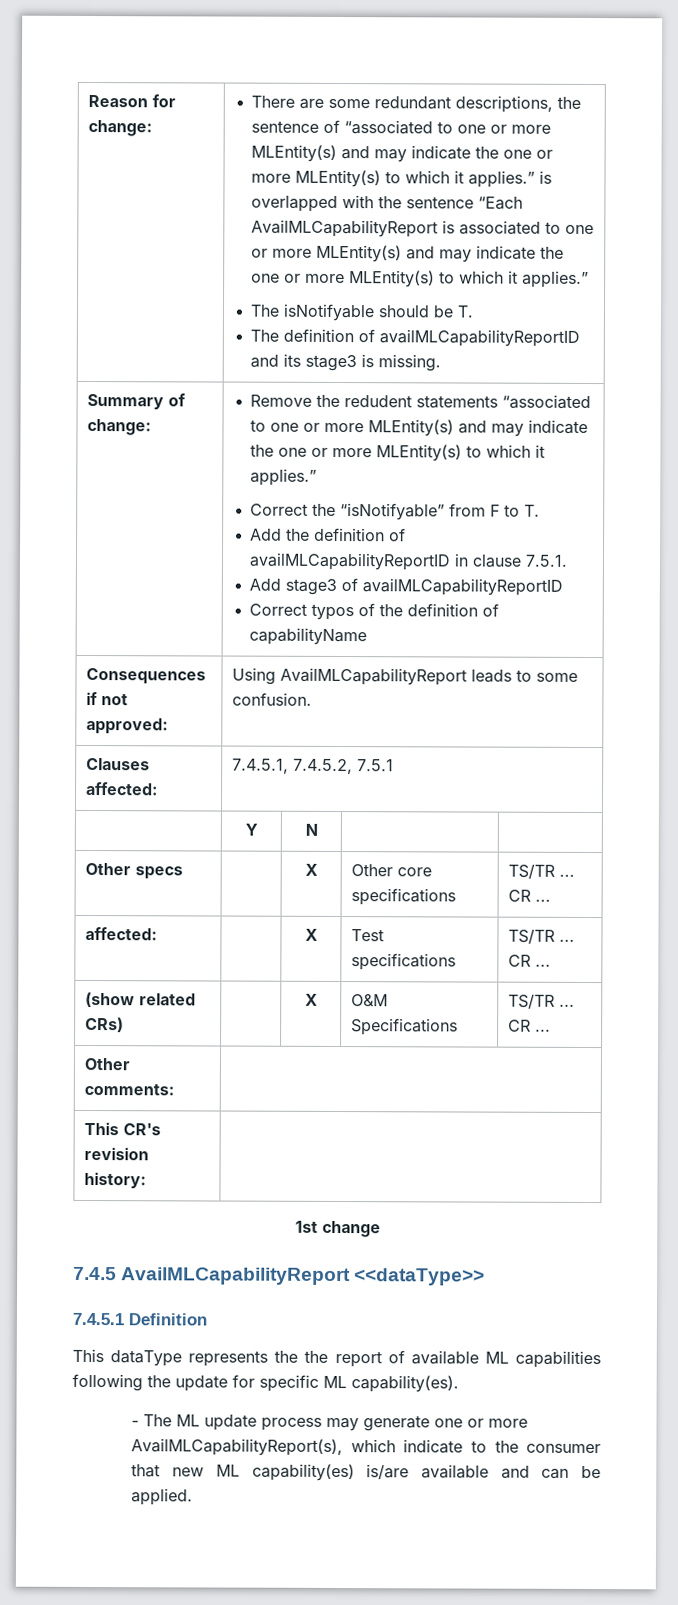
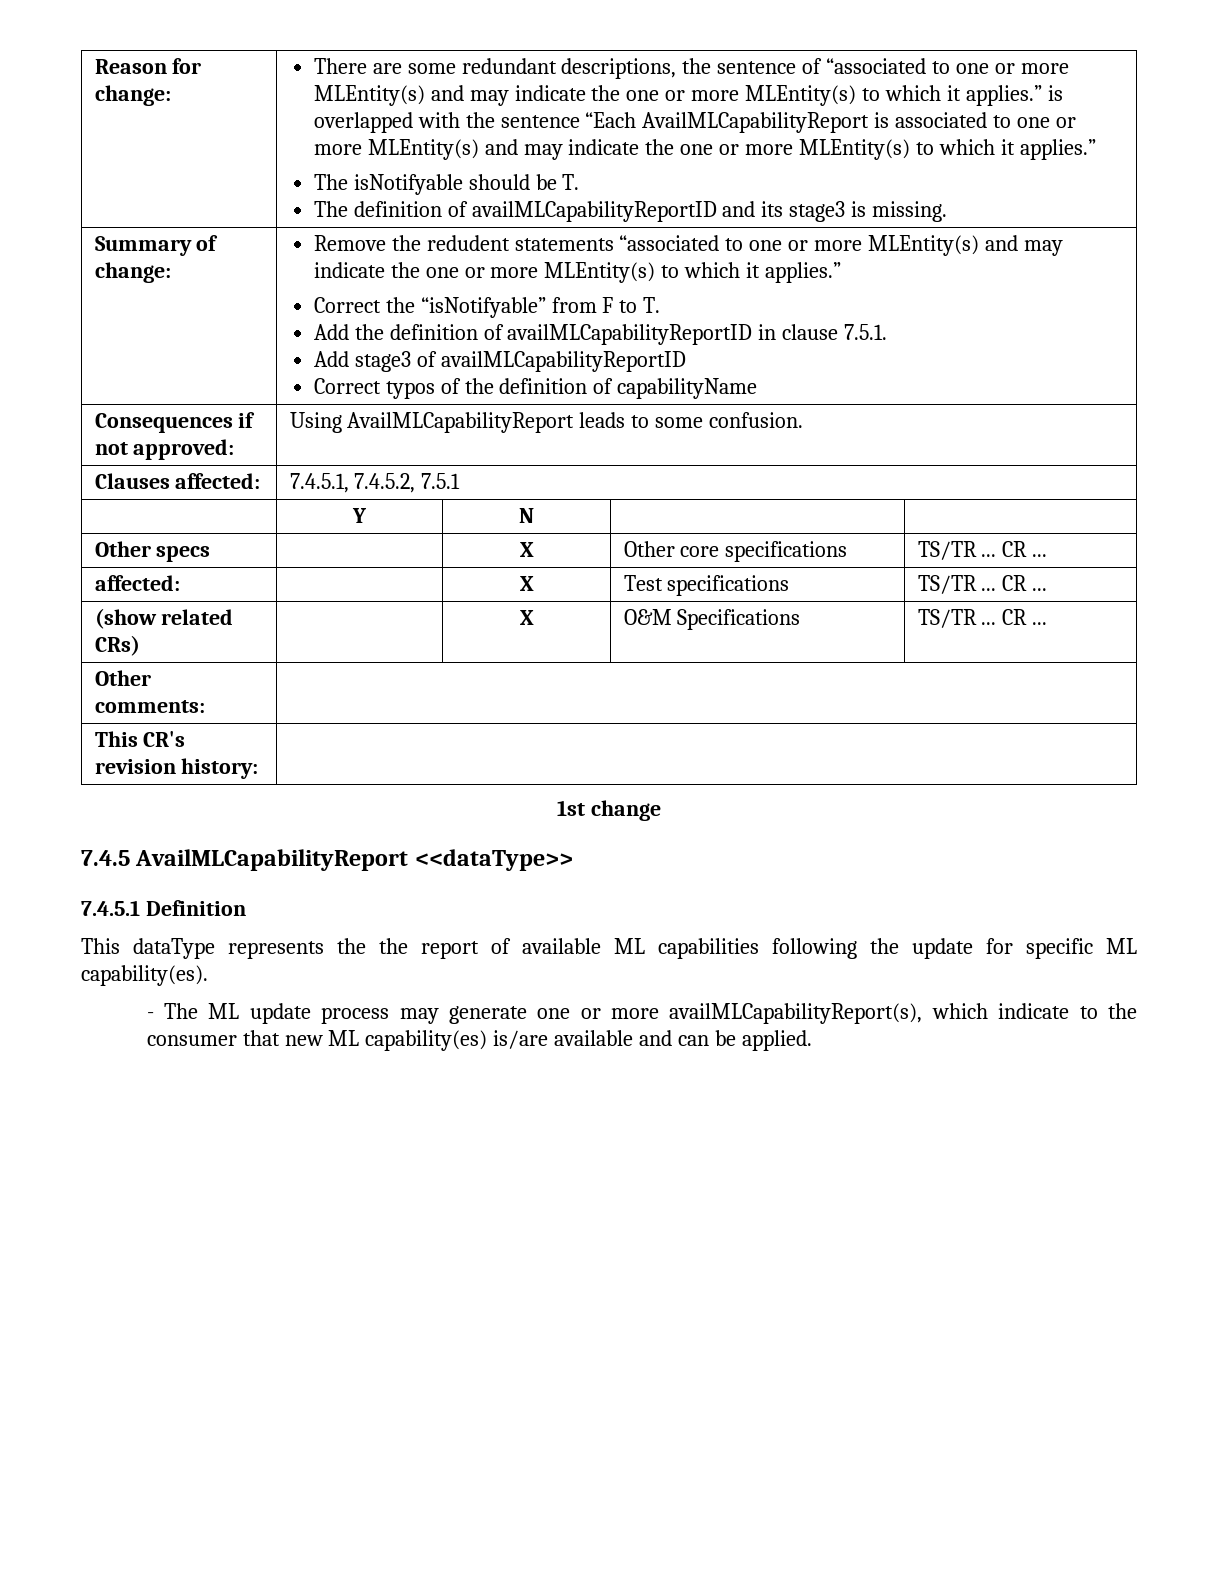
[131,1438,344,1457] AvailMLCapabilityReport(s), -> [669,1003,923,1024] availMLCapabilityReport(s),

